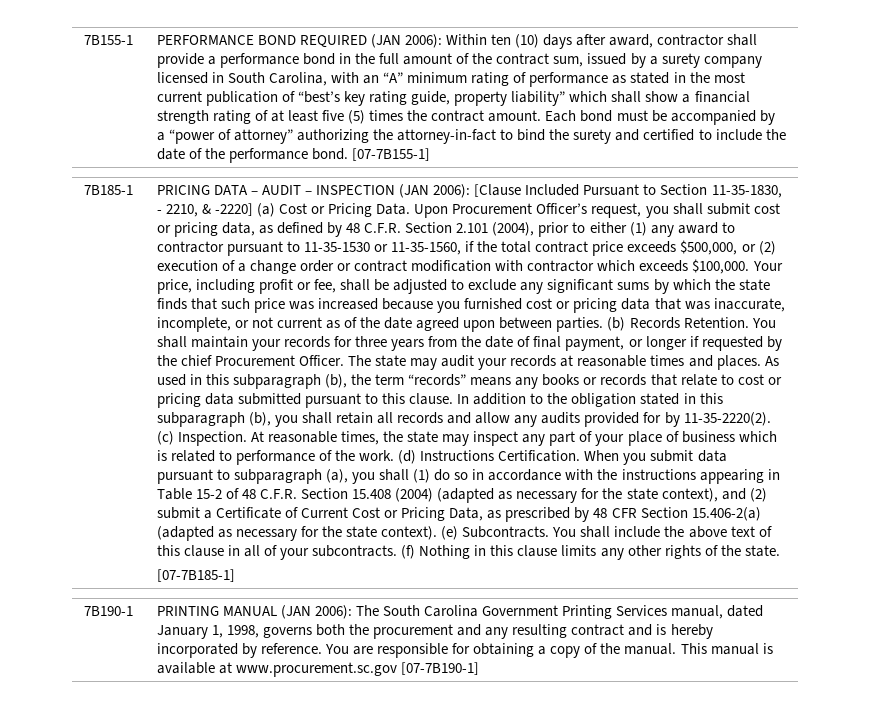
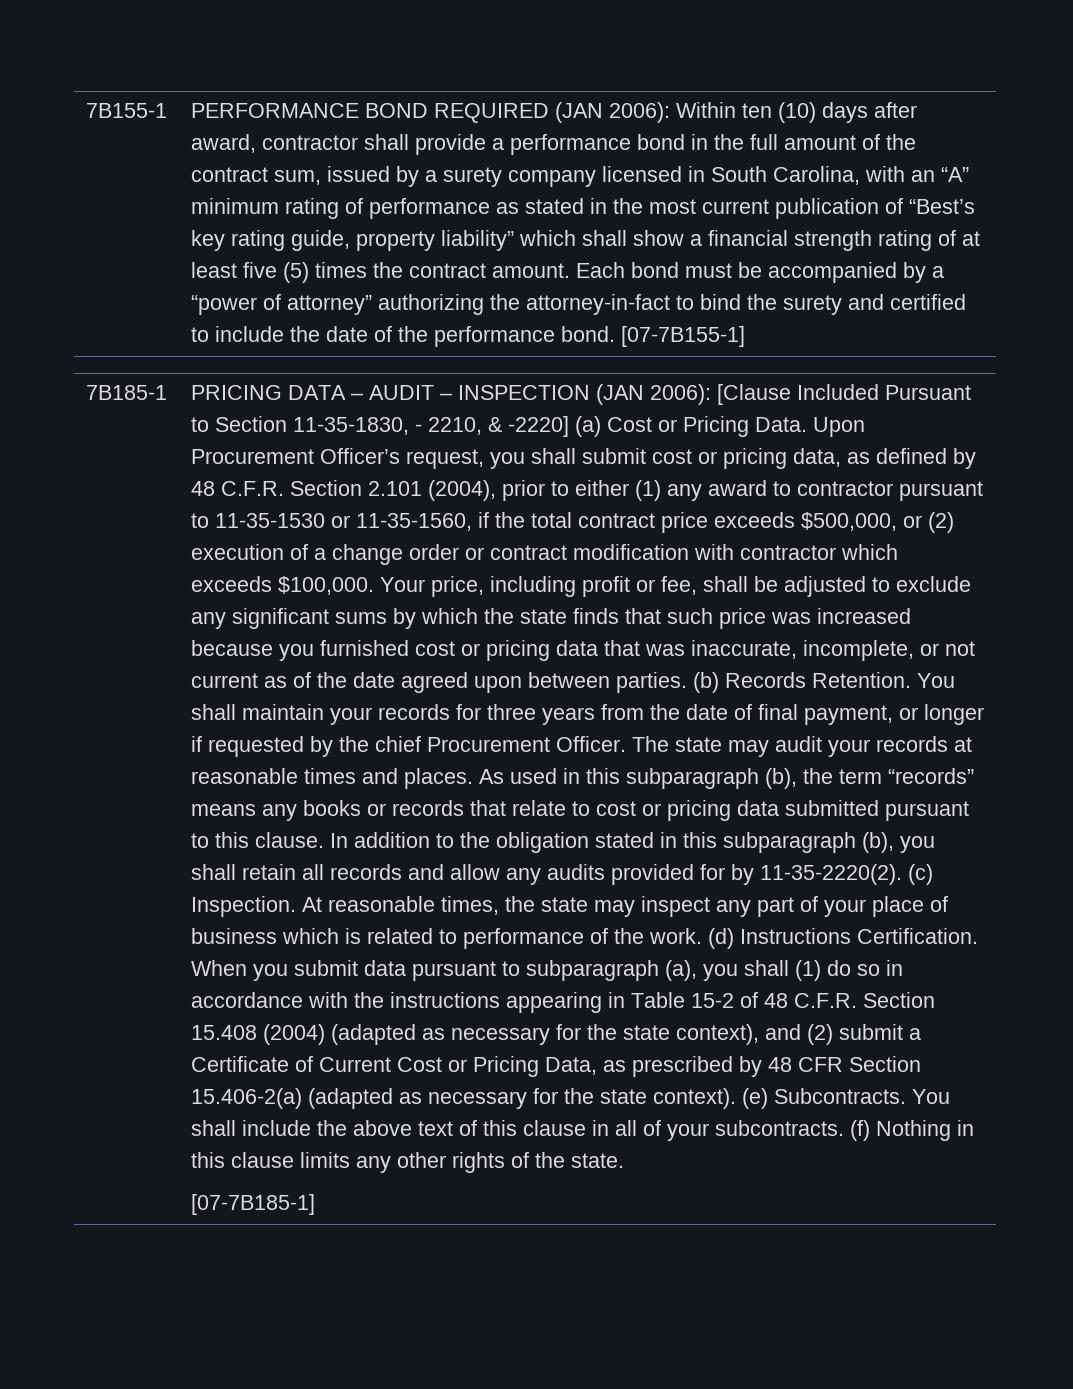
[298,91,341,103] “best’s -> [908,199,975,214] “Best’s
[83,606,133,616] [156,605,764,619] [156,624,713,639] [156,643,773,658] [156,662,480,677] // 7B190-1 | PRINTING MANUAL (JAN 2006): The South Carolina Government Printing Services manual, dated January 1, 1998, governs both the procurement and any resulting contract and is hereby incorporated by reference. You are responsible for obtaining a copy of the manual. This manual is available at www.procurement.sc.gov [07-7B190-1] -> (315, 1204) none

